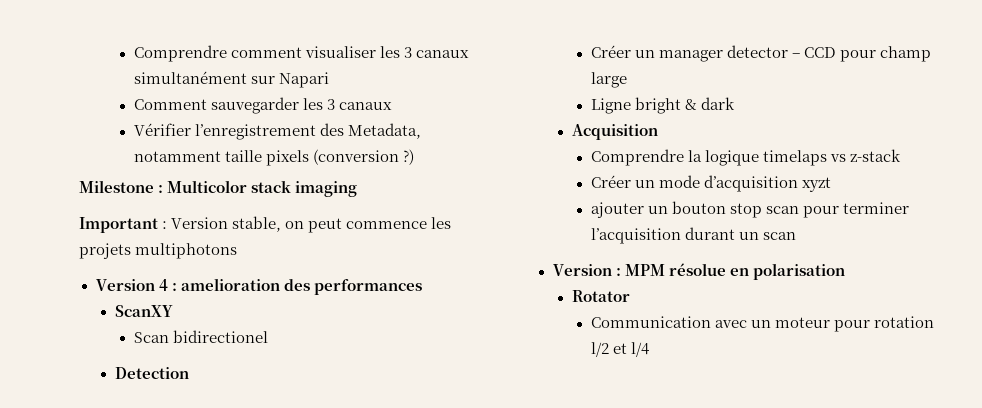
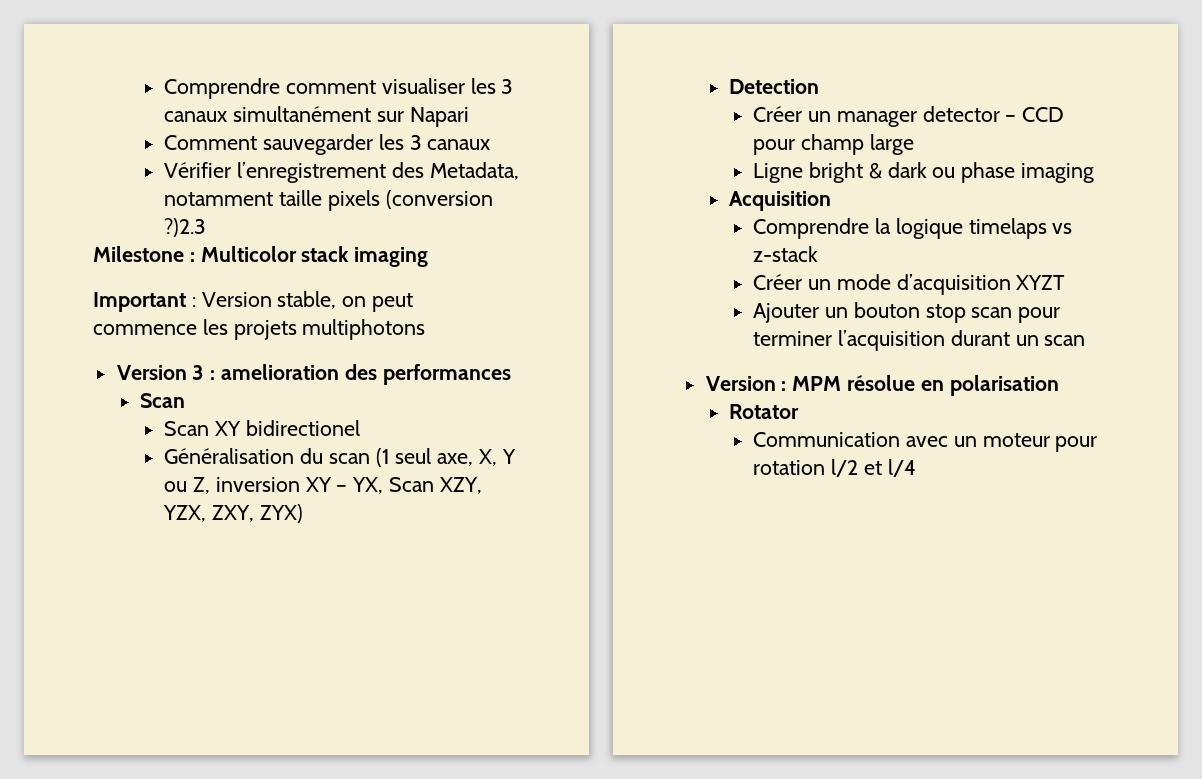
[402,149,414,165] ?) -> [164,218,207,237] ?)2.3
[158,279,168,291] 4 -> [192,365,205,380] 3
[114,305,173,317] [133,332,169,343] ScanXY // Scan -> [140,393,186,408] [164,421,242,436] Scan // Scan XY
(268, 336) none -> [164,448,516,467] [164,477,482,494] [163,504,303,523] // Généralisation du scan (1 seul axe, X, Y ou Z, inversion XY – YX, Scan XZY, YZX, ZXY, ZYX)
(735, 103) none -> [932,162,1095,183] ou phase imaging
[801,177,831,192] [590,202,644,218] xyzt // ajouter -> [1016,275,1066,290] [753,303,820,323] XYZT // Ajouter

